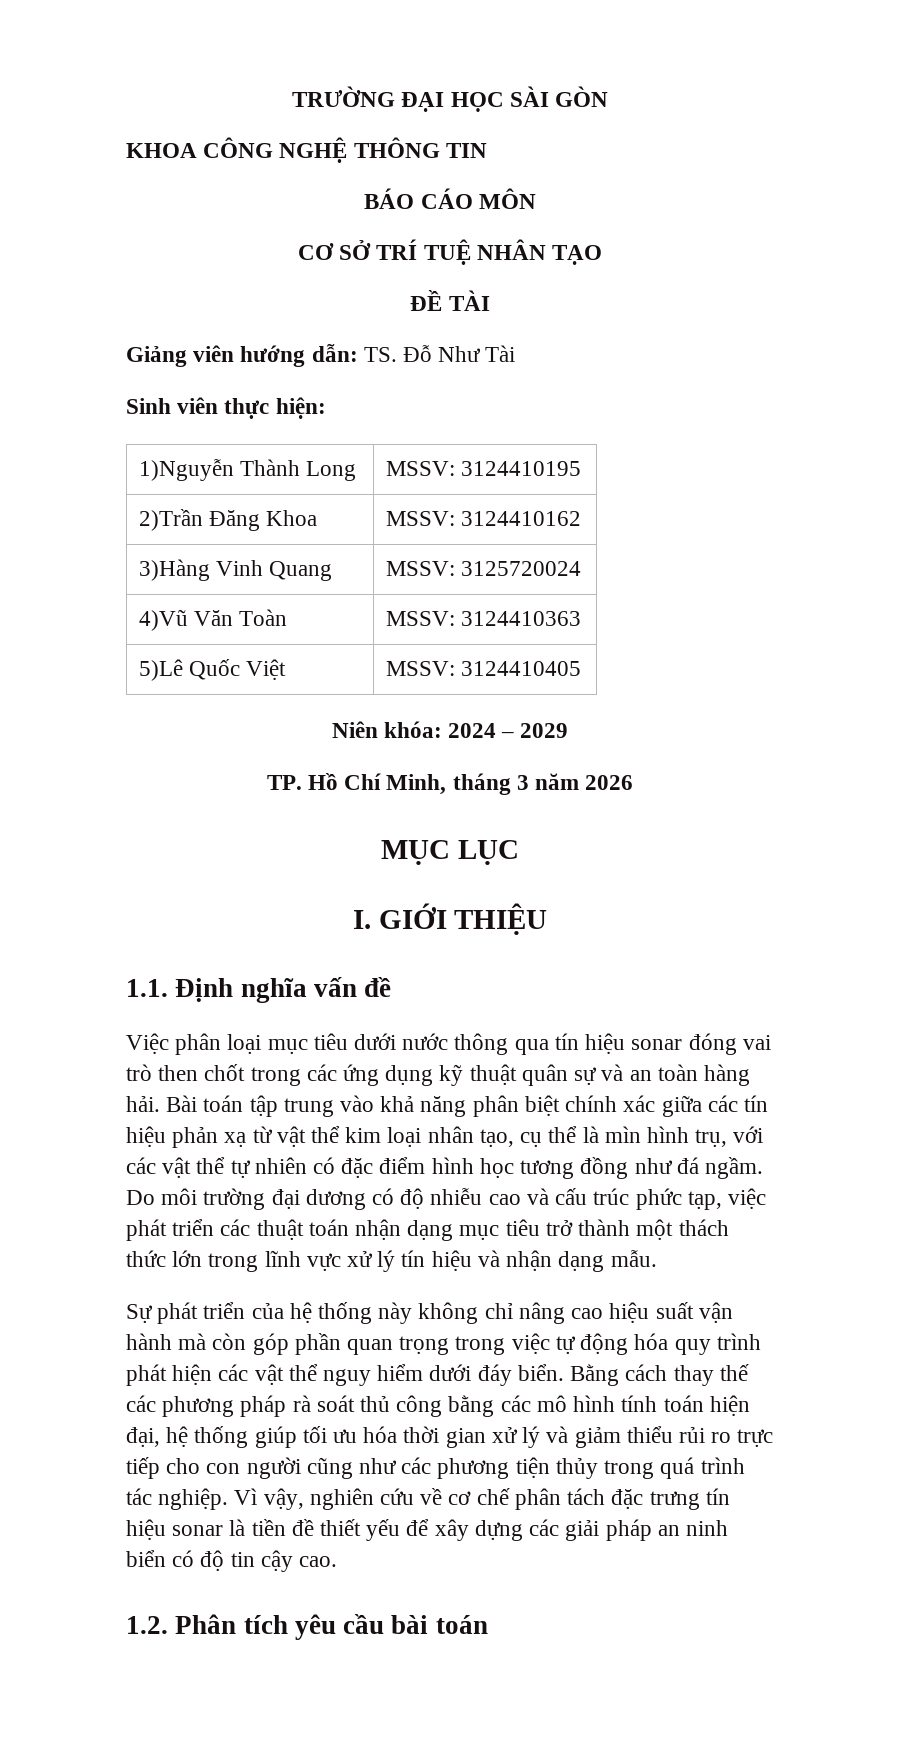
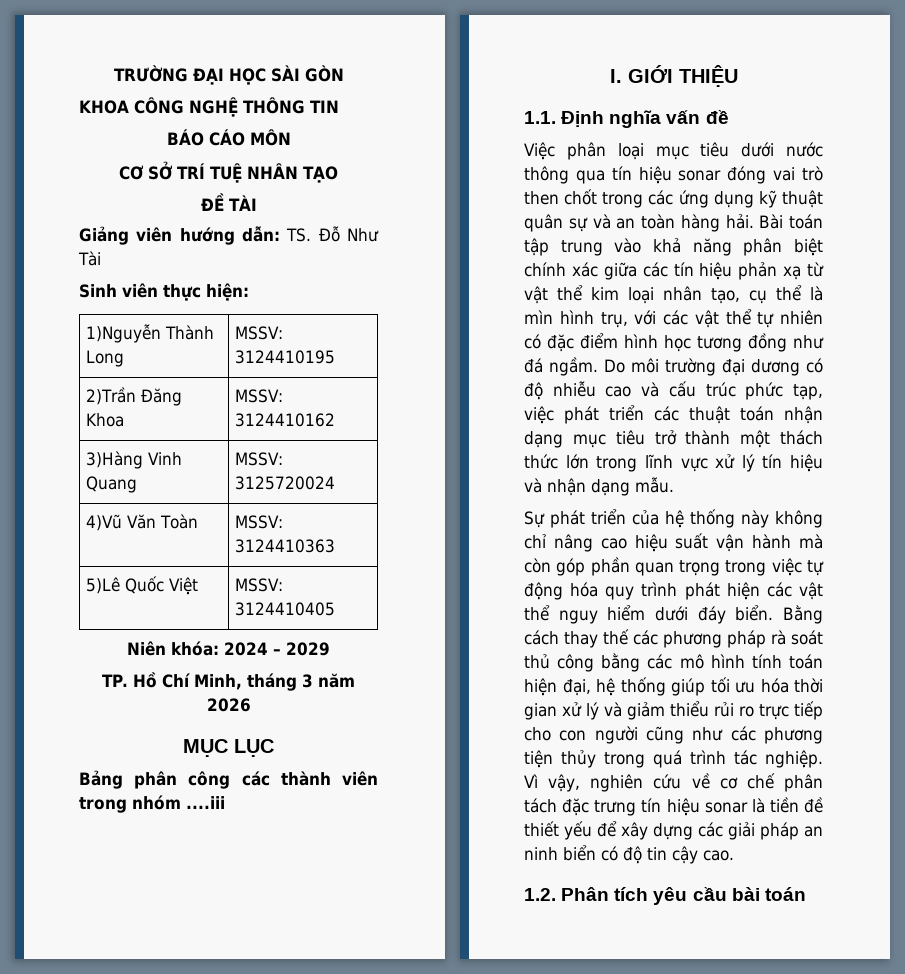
(519, 852) none -> [79,770,378,789] [79,795,225,813] // Bảng phân công các thành viên trong nhóm ....iii

